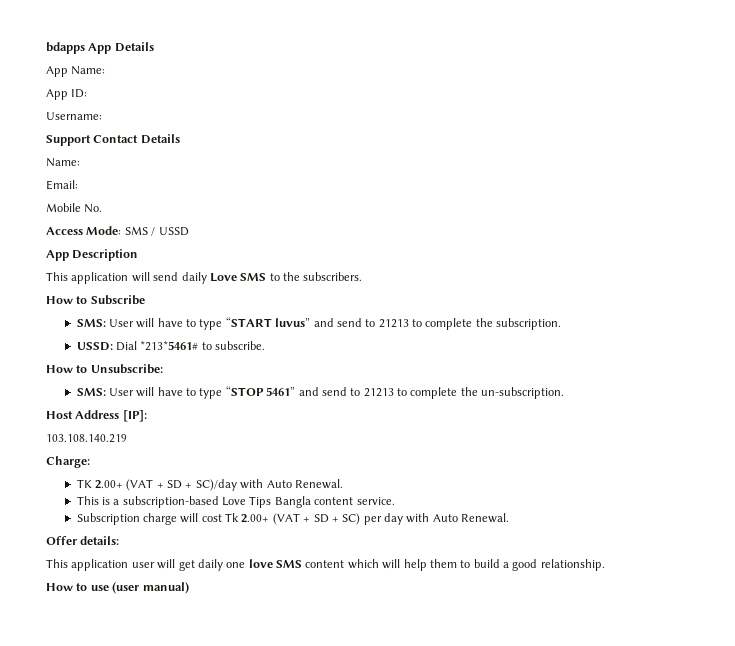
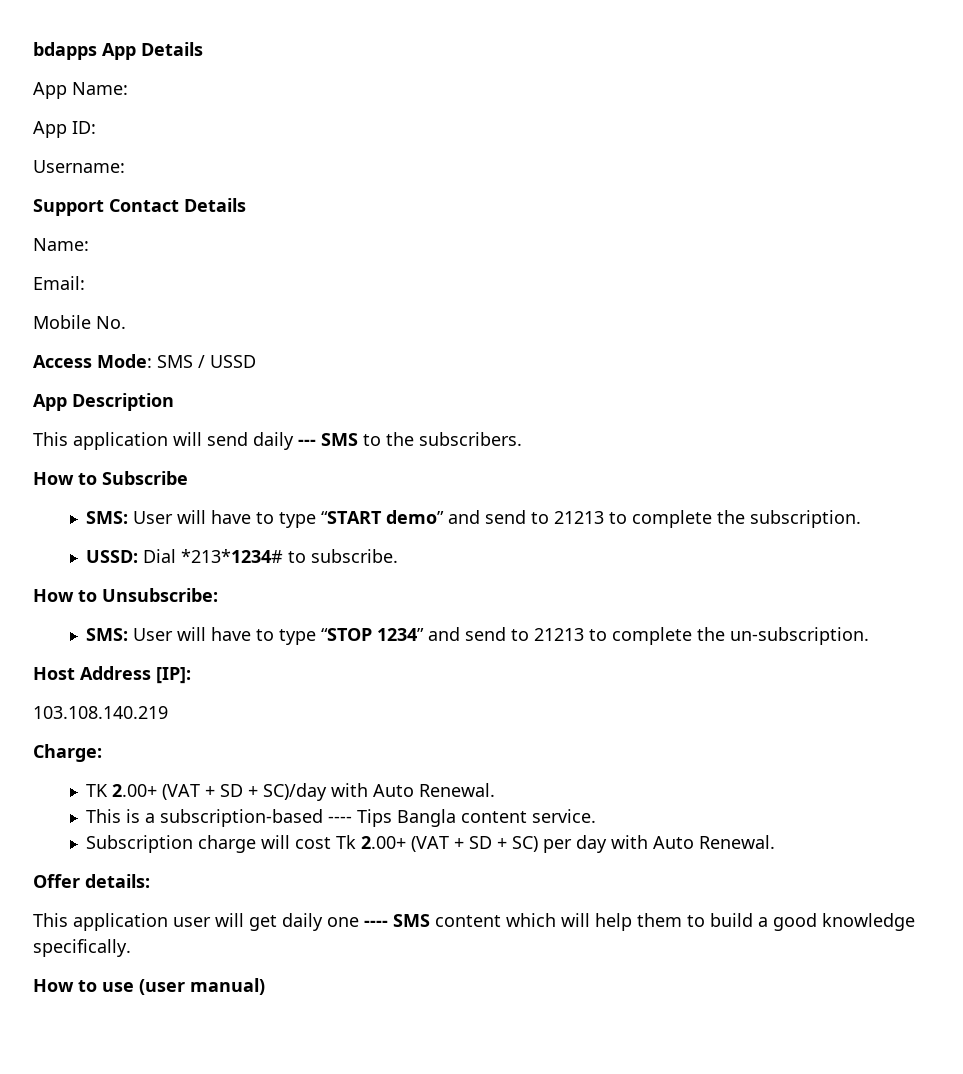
[209,273,237,282] Love -> [298,439,316,446] ---
[275,318,311,327] luvus” -> [385,510,444,524] demo”
[140,341,199,351] *213*5461# -> [180,549,283,563] *213*1234#
[266,387,296,396] 5461” -> [376,628,424,641] 1234”
[222,497,247,506] Love -> [327,816,352,823] ----
[248,559,273,568] love -> [364,920,388,927] ----
[540,559,605,571] relationship. -> [822,913,915,931] [33,939,131,957] knowledge specifically.

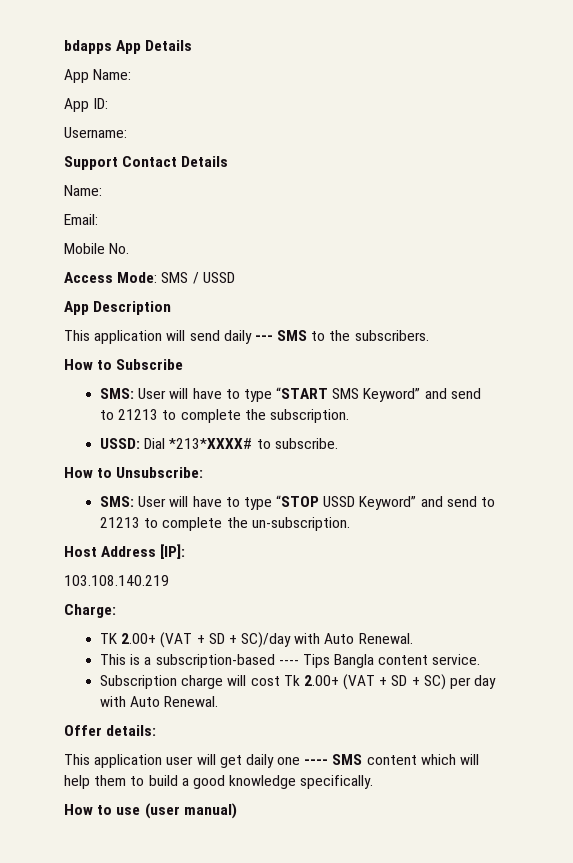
[385,510,444,524] demo” -> [332,388,421,402] SMS Keyword”
[180,549,283,563] *213*1234# -> [169,438,253,449] *213*XXXX#
[376,628,424,641] 1234” -> [323,496,417,510] USSD Keyword”

